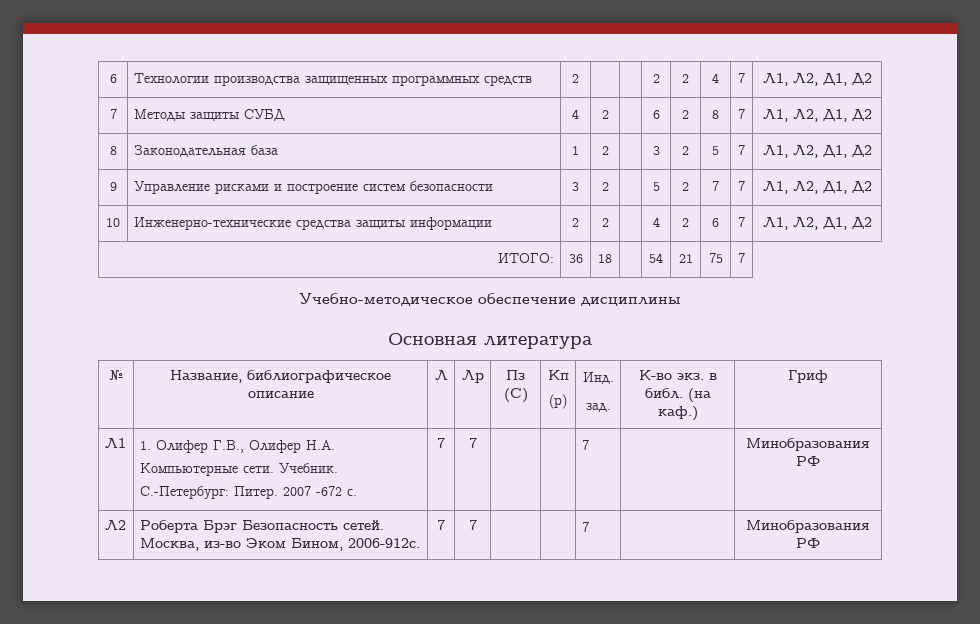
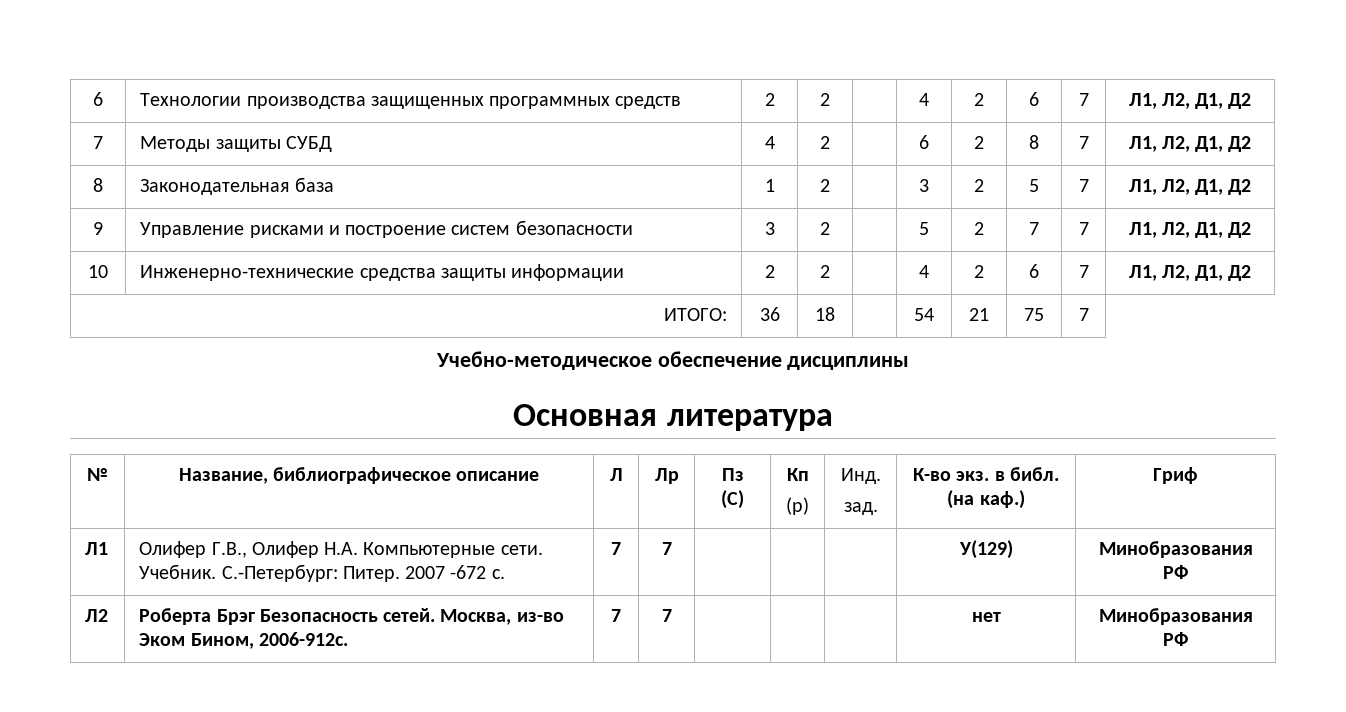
[652,74,660,83] [682,74,689,83] [712,73,719,83] | | 2 | 2 | 4 -> [820,93,830,106] [919,93,929,106] [974,93,984,106] [1029,92,1039,106] 2 | | 4 | 2 | 6
[139,441,151,450] 1. -> (109, 548) none
[581,440,589,450] 7 | -> [958,540,1013,559] | У(129)
[581,522,589,532] 7 | -> [971,612,1001,622] | нет

